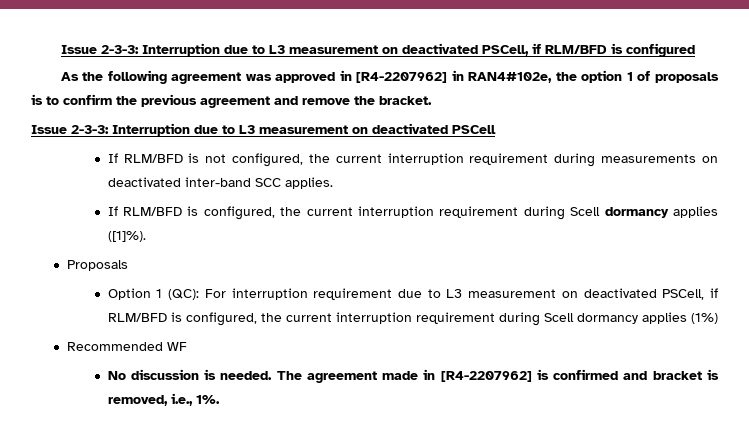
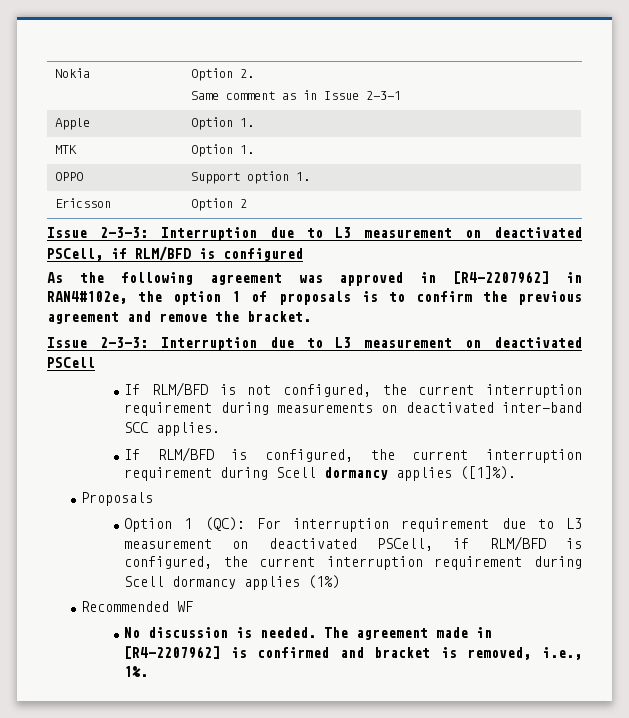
(60, 49) none -> [54,68,90,78] [190,68,254,81] [190,90,401,100] [54,118,90,130] [190,117,254,130] [54,145,77,154] [190,144,254,157] [54,172,83,181] [190,171,310,184] [54,198,111,208] [190,198,247,211] Nokia | Option 2. // Same comment as in Issue 2-3-1 // Apple | Option 1. // MTK | Option 1. // OPPO | Support option 1. // Ericsson | Option 2 //

